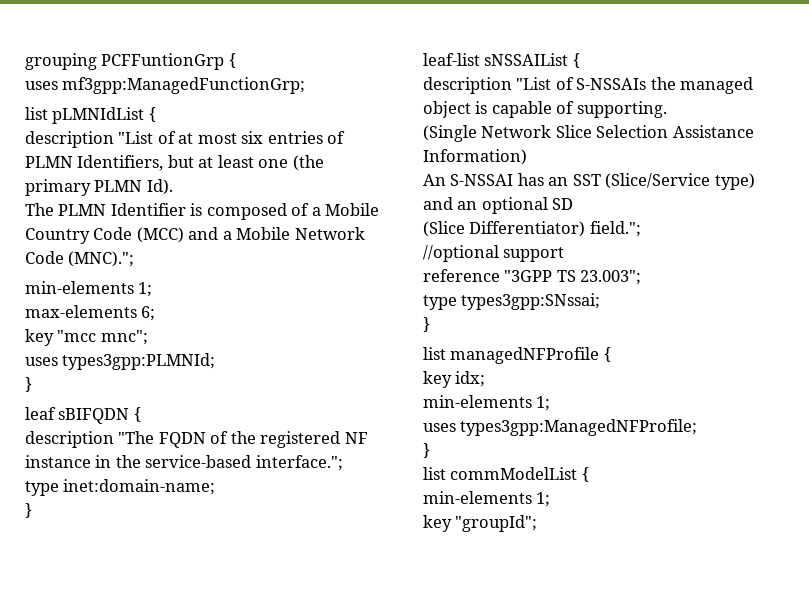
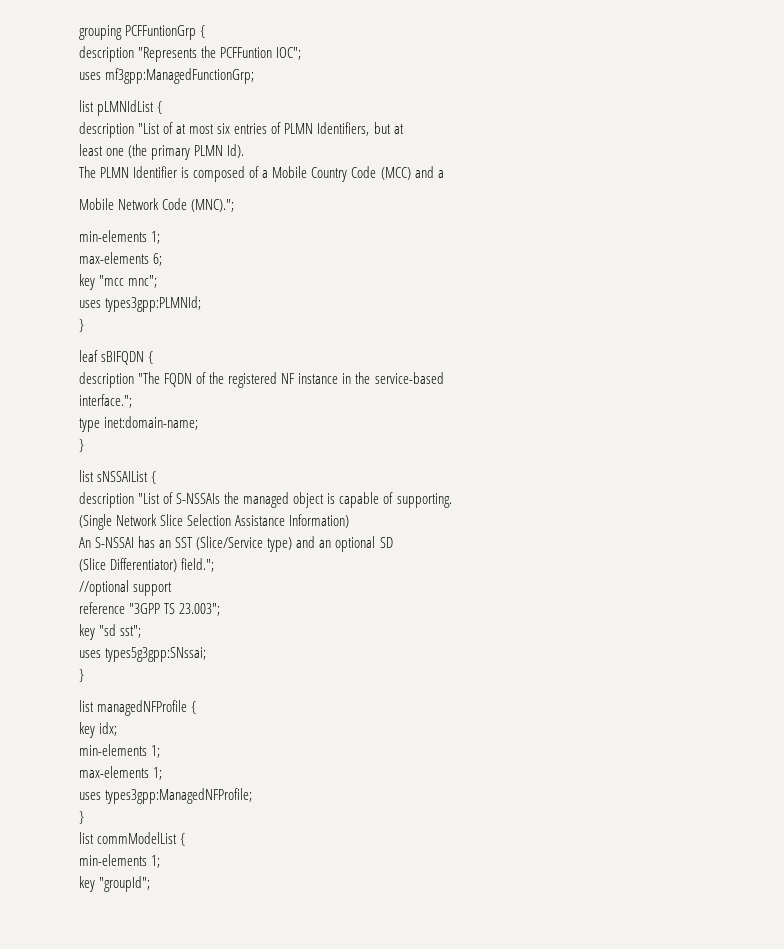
(236, 60) none -> [79,46,302,62] // description "Represents the PCFFuntion IOC";
(214, 162) none -> (404, 129) //
(232, 235) none -> (444, 174) //
(252, 461) none -> (444, 378) //
[423,53,480,66] leaf-list -> [79,470,94,482] list
[423,293,601,310] type types3gpp:SNssai; -> [79,624,142,640] [79,647,207,662] key "sd sst"; // uses types5g3gpp:SNssai;
(551, 403) none -> [79,766,163,780] // max-elements 1;

